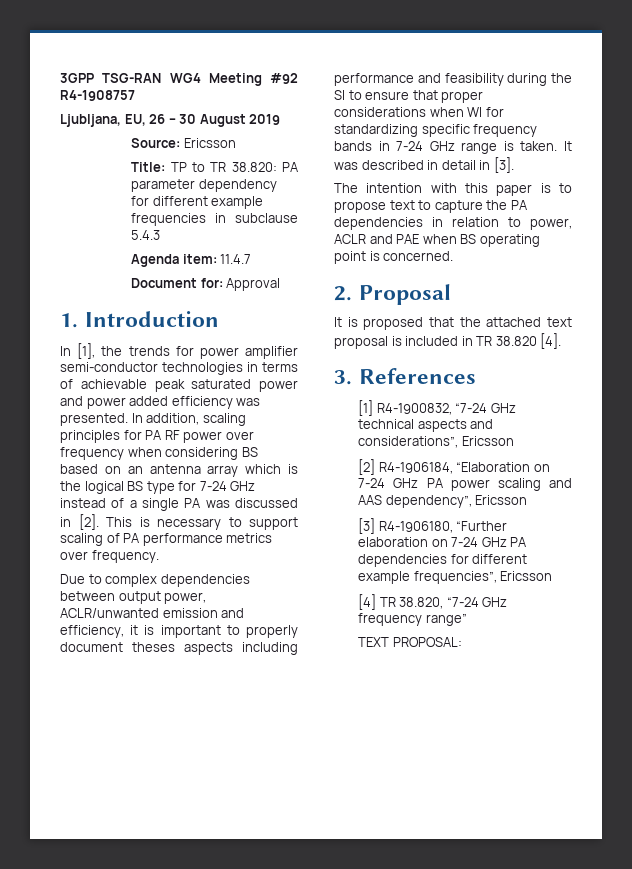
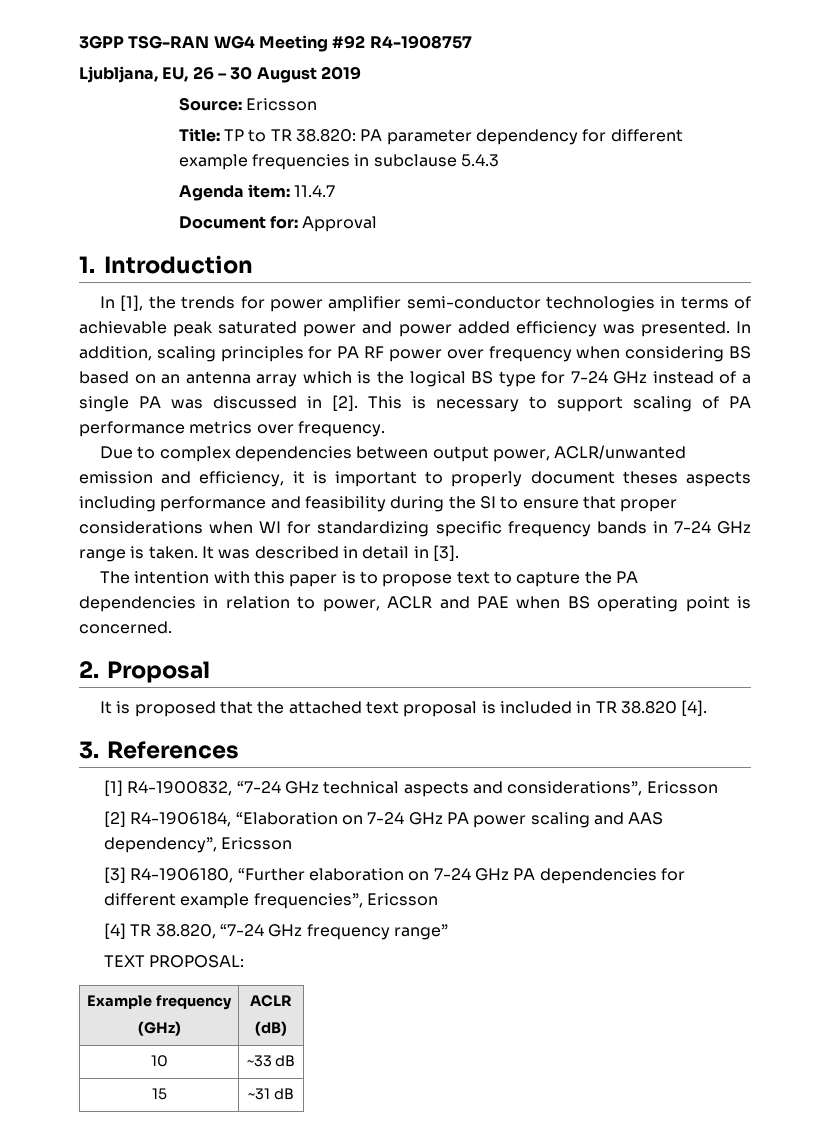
(462, 642) none -> [87,995,232,1010] [137,1021,181,1036] [250,995,292,1007] [255,1021,287,1036] [150,1055,168,1067] [246,1055,296,1067] [151,1088,167,1100] [248,1088,294,1100] // Example frequency // (GHz) | ACLR // (dB) // 10 | ~33 dB // 15 | ~31 dB

